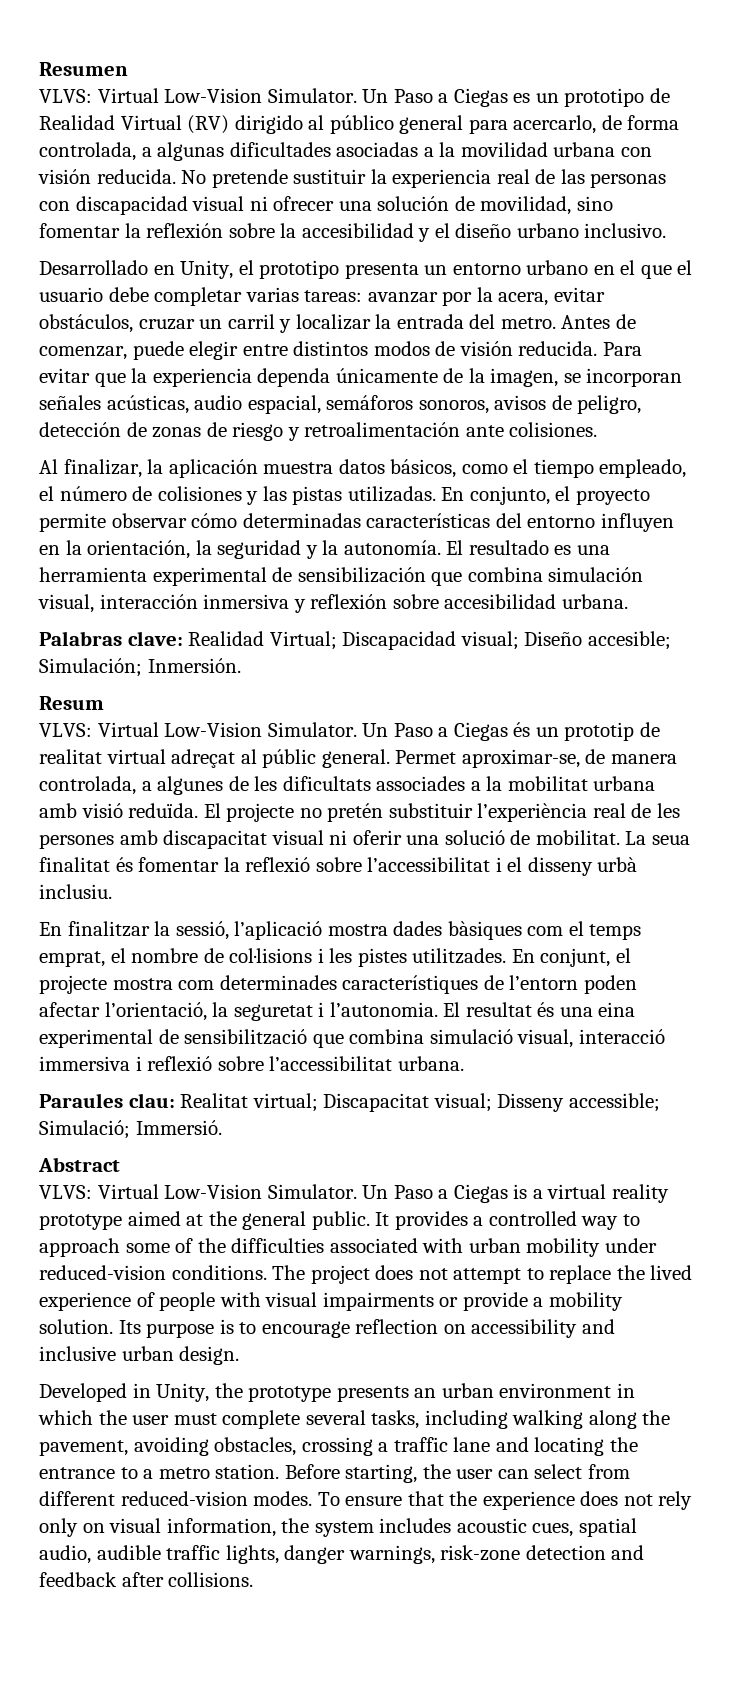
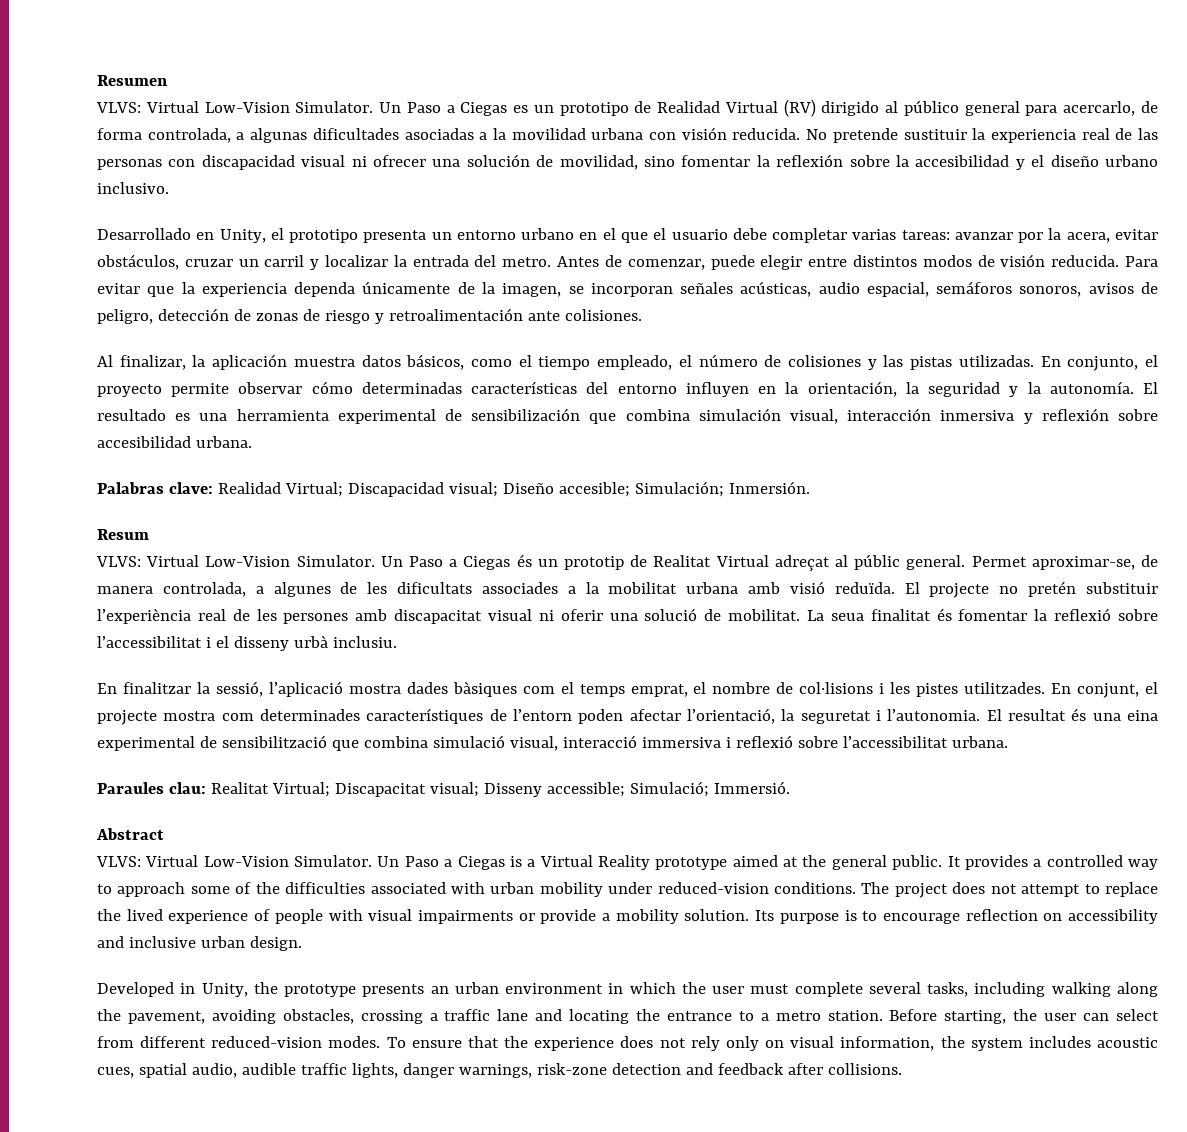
[39,749,166,764] realitat virtual -> [653,555,769,567] Realitat Virtual
[252,1093,318,1112] virtual; -> [271,782,330,797] Virtual;
[547,1184,669,1203] virtual reality -> [539,855,650,870] Virtual Reality

